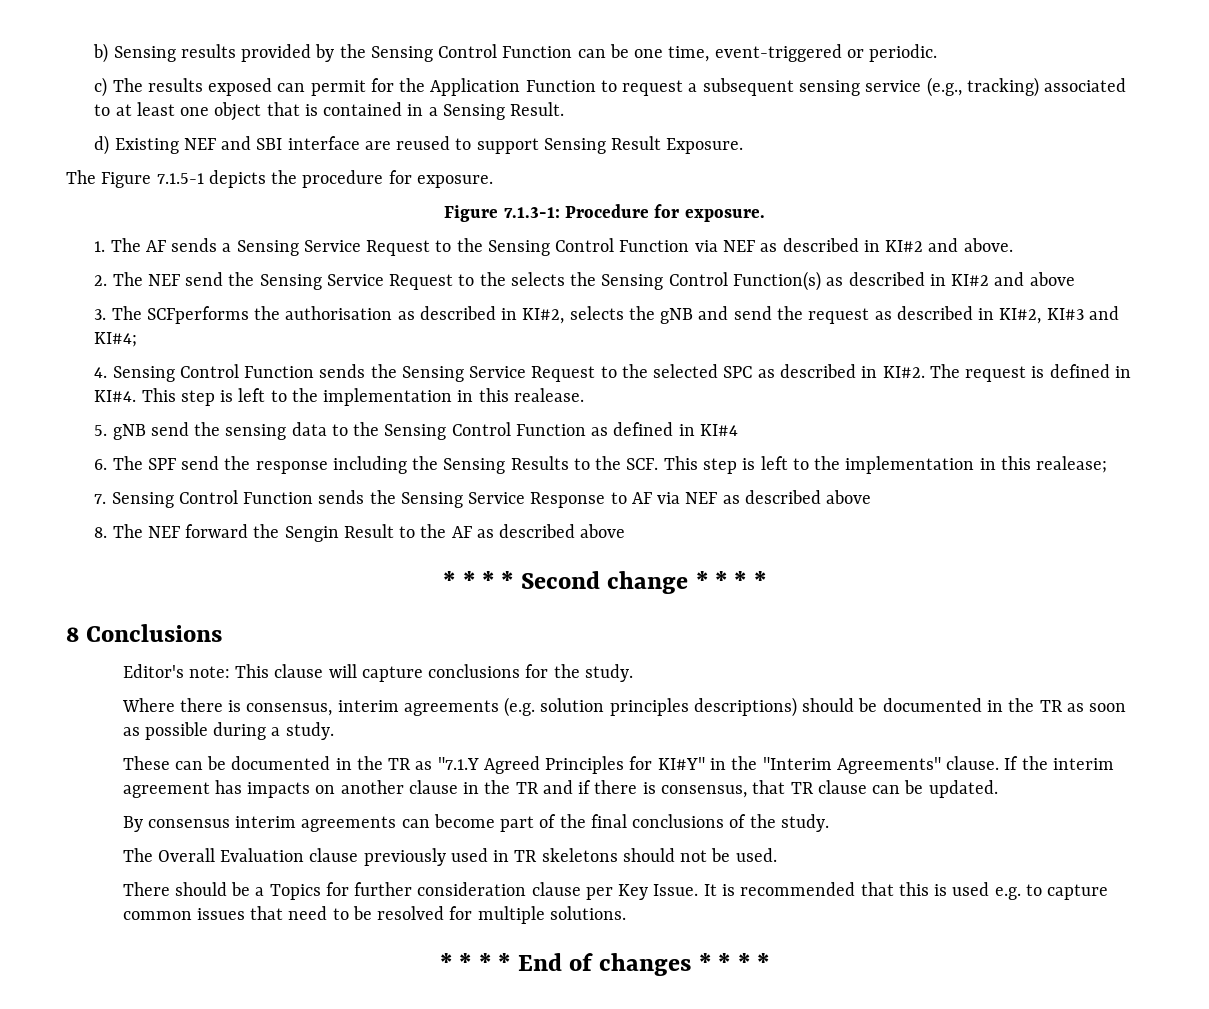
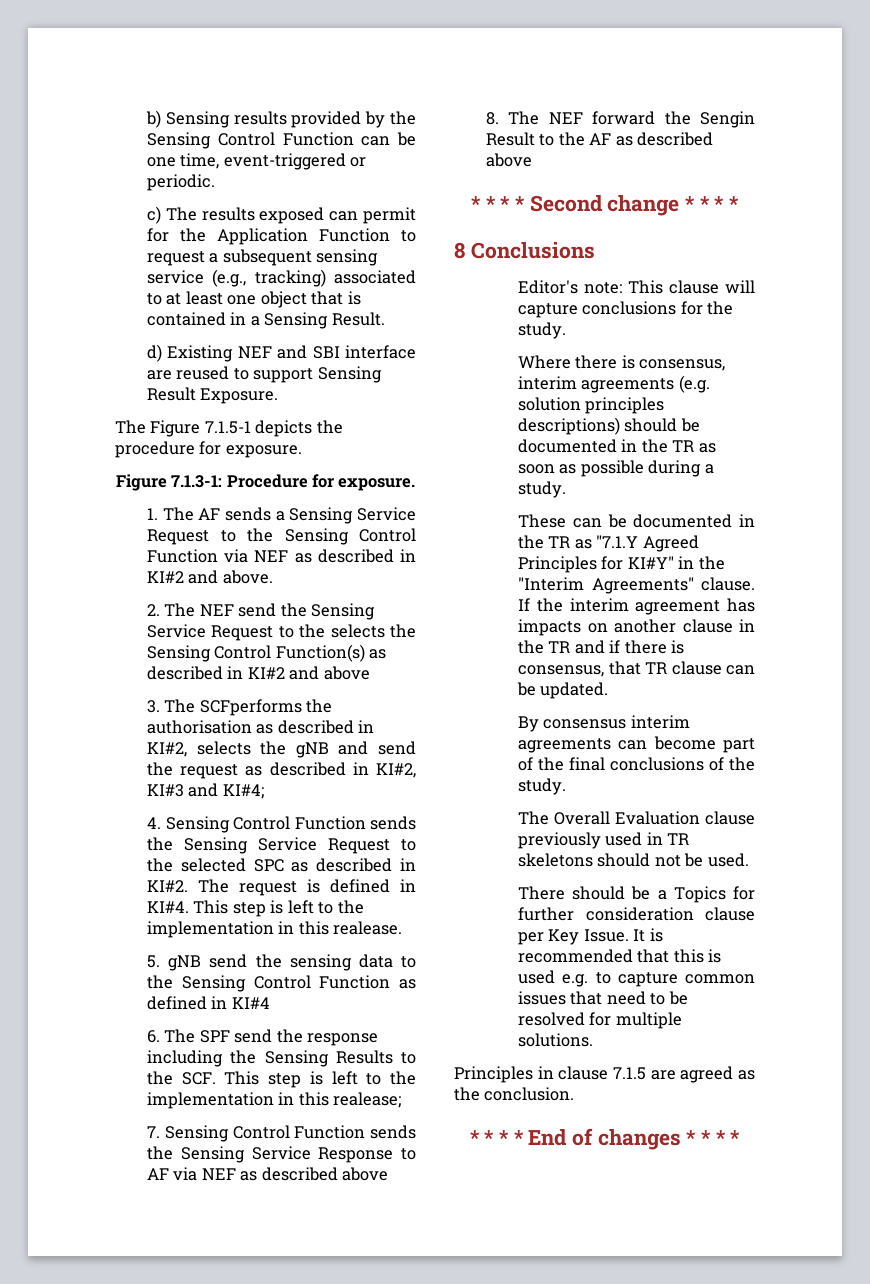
(626, 913) none -> [454,1066,755,1083] [454,1087,575,1101] // Principles in clause 7.1.5 are agreed as the conclusion.

